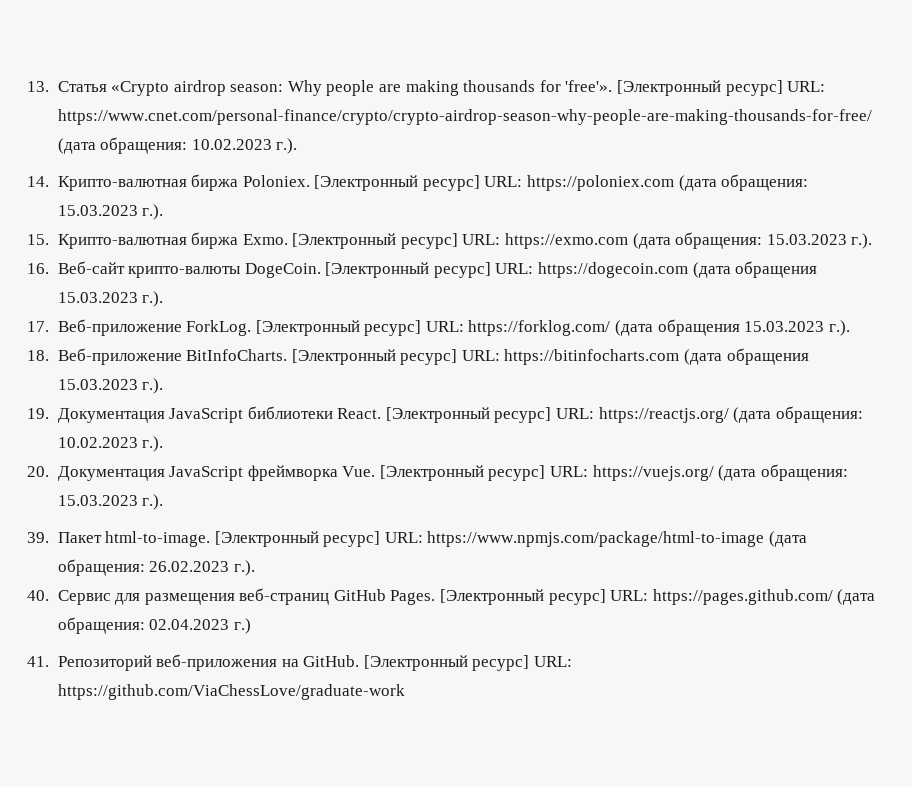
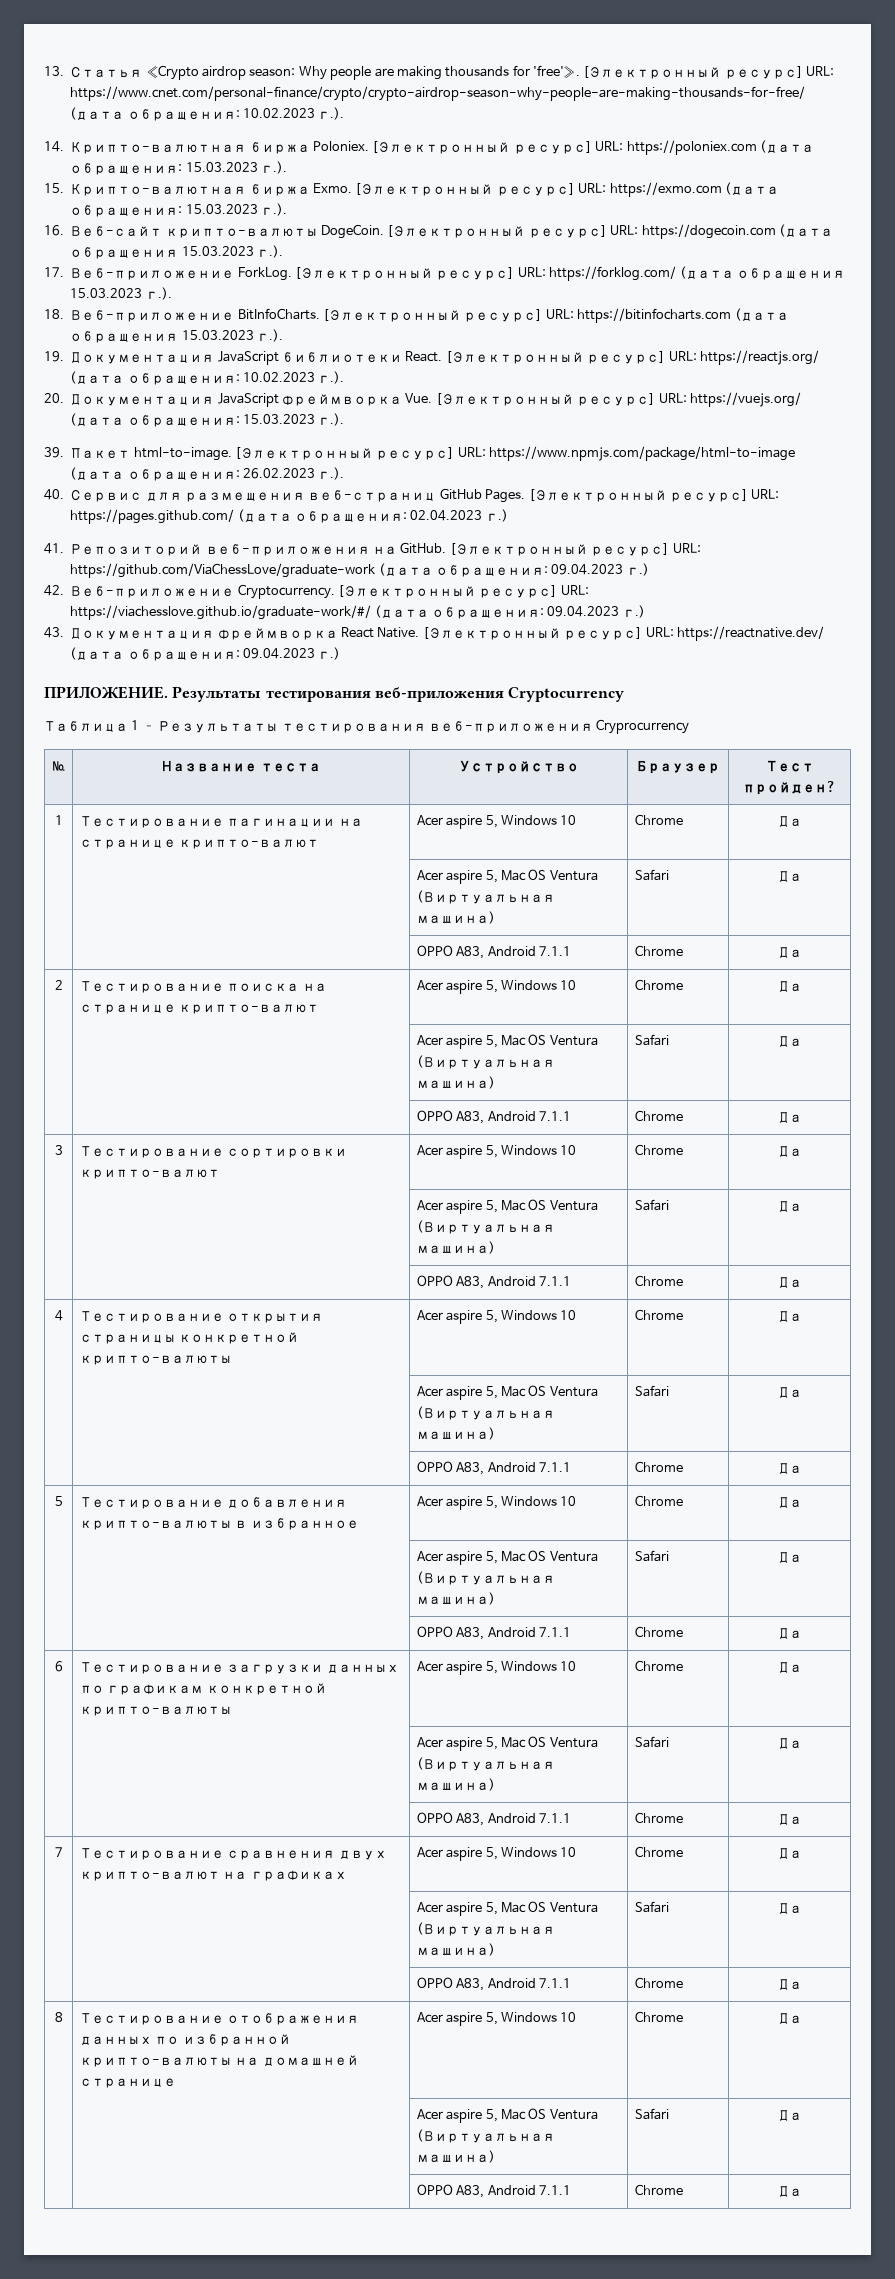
(405, 692) none -> [378,563,649,577] [44,584,589,599] [70,605,645,620] [44,626,824,641] [70,647,341,661] [44,686,625,702] [44,719,690,734] [52,761,65,771] [161,760,321,772] [458,760,579,774] [636,760,720,774] [765,760,814,772] [743,781,836,795] [54,815,63,825] [79,816,363,828] [79,839,320,849] [416,815,577,829] [634,814,683,825] [777,816,802,827] [416,869,598,884] [416,890,555,904] [416,911,495,924] [634,869,669,881] [777,871,802,882] [416,945,572,959] [634,945,683,956] [777,947,802,958] [54,980,63,990] [79,981,327,993] [79,1004,320,1014] [416,980,577,994] [634,979,683,990] [777,981,802,992] [416,1034,598,1049] [416,1055,555,1069] [416,1076,495,1089] [634,1034,669,1046] [777,1036,802,1047] [416,1110,572,1124] [634,1110,683,1121] [777,1112,802,1123] [54,1145,63,1155] [79,1146,348,1158] [79,1169,220,1179] [416,1145,577,1159] [634,1144,683,1155] [777,1146,802,1157] [416,1199,598,1214] [416,1220,555,1234] [416,1241,495,1254] [634,1199,669,1211] [777,1201,802,1212] [416,1275,572,1289] [634,1275,683,1286] [777,1277,802,1288] [54,1310,63,1321] [79,1311,324,1323] [79,1332,300,1344] [79,1355,232,1365] [416,1310,577,1324] [634,1309,683,1320] [777,1311,802,1322] [416,1385,598,1400] [416,1406,555,1420] [416,1427,495,1440] [634,1385,669,1397] [777,1387,802,1398] [416,1461,572,1475] [634,1461,683,1472] [777,1463,802,1474] [54,1496,63,1506] [79,1497,348,1509] [79,1518,359,1530] [416,1496,577,1510] [634,1495,683,1506] [777,1497,802,1508] [416,1550,598,1565] [416,1571,555,1585] [416,1592,495,1605] [634,1550,669,1562] [777,1552,802,1563] [416,1626,572,1640] [634,1626,683,1637] [777,1628,802,1639] [54,1661,63,1672] [79,1662,399,1674] [79,1683,327,1695] [79,1706,232,1716] [416,1661,577,1675] [634,1660,683,1671] [777,1662,802,1673] [416,1736,598,1751] [416,1757,555,1771] [416,1778,495,1791] [634,1736,669,1748] [777,1738,802,1749] [416,1812,572,1826] [634,1812,683,1823] [777,1814,802,1825] [54,1847,63,1857] [79,1848,387,1860] [79,1870,347,1881] [416,1847,577,1861] [634,1846,683,1857] [777,1848,802,1859] [416,1901,598,1916] [416,1922,555,1936] [416,1943,495,1956] [634,1901,669,1913] [777,1903,802,1914] [416,1977,572,1991] [634,1977,683,1988] [777,1979,802,1990] [54,2012,63,2022] [79,2013,360,2025] [79,2034,291,2046] [79,2055,359,2067] [79,2078,176,2088] [416,2012,577,2026] [634,2011,683,2022] [777,2013,802,2024] [416,2108,598,2123] [416,2129,555,2143] [416,2150,495,2163] [634,2108,669,2120] [777,2110,802,2121] [416,2184,572,2198] [634,2184,683,2195] [777,2186,802,2197] (дата обращения: 09.04.2023 г.) // 42. Веб-приложение Cryptocurrency. [Электронный ресурс] URL: https://viachesslove.github.io/graduate-work/#/ (дата обращения: 09.04.2023 г.) // 43. Документация фреймворка React Native. [Электронный ресурс] URL: https://reactnative.dev/ (дата обращения: 09.04.2023 г.) // ПРИЛОЖЕНИЕ. Результаты тестирования веб-приложения Cryptocurrency // Таблица 1 – Результаты тестирования веб-приложения Cryprocurrency // № | Название теста | Устройство | Браузер | Тест пройден? // 1 | Тестирование пагинации на странице крипто-валют | Acer aspire 5, Windows 10 | Chrome | Да // | | Acer aspire 5, Mac OS Ventura (Виртуальная машина) | Safari | Да // | | OPPO A83, Android 7.1.1 | Chrome | Да // 2 | Тестирование поиска на странице крипто-валют | Acer aspire 5, Windows 10 | Chrome | Да // | | Acer aspire 5, Mac OS Ventura (Виртуальная машина) | Safari | Да // | | OPPO A83, Android 7.1.1 | Chrome | Да // 3 | Тестирование сортировки крипто-валют | Acer aspire 5, Windows 10 | Chrome | Да // | | Acer aspire 5, Mac OS Ventura (Виртуальная машина) | Safari | Да // | | OPPO A83, Android 7.1.1 | Chrome | Да // 4 | Тестирование открытия страницы конкретной крипто-валюты | Acer aspire 5, Windows 10 | Chrome | Да // | | Acer aspire 5, Mac OS Ventura (Виртуальная машина) | Safari | Да // | | OPPO A83, Android 7.1.1 | Chrome | Да // 5 | Тестирование добавления крипто-валюты в избранное | Acer aspire 5, Windows 10 | Chrome | Да // | | Acer aspire 5, Mac OS Ventura (Виртуальная машина) | Safari | Да // | | OPPO A83, Android 7.1.1 | Chrome | Да // 6 | Тестирование загрузки данных по графикам конкретной крипто-валюты | Acer aspire 5, Windows 10 | Chrome | Да // | | Acer aspire 5, Mac OS Ventura (Виртуальная машина) | Safari | Да // | | OPPO A83, Android 7.1.1 | Chrome | Да // 7 | Тестирование сравнения двух крипто-валют на графиках | Acer aspire 5, Windows 10 | Chrome | Да // | | Acer aspire 5, Mac OS Ventura (Виртуальная машина) | Safari | Да // | | OPPO A83, Android 7.1.1 | Chrome | Да // 8 | Тестирование отображения данных по избранной крипто-валюты на домашней странице | Acer aspire 5, Windows 10 | Chrome | Да // | | Acer aspire 5, Mac OS Ventura (Виртуальная машина) | Safari | Да // | | OPPO A83, Android 7.1.1 | Chrome | Да

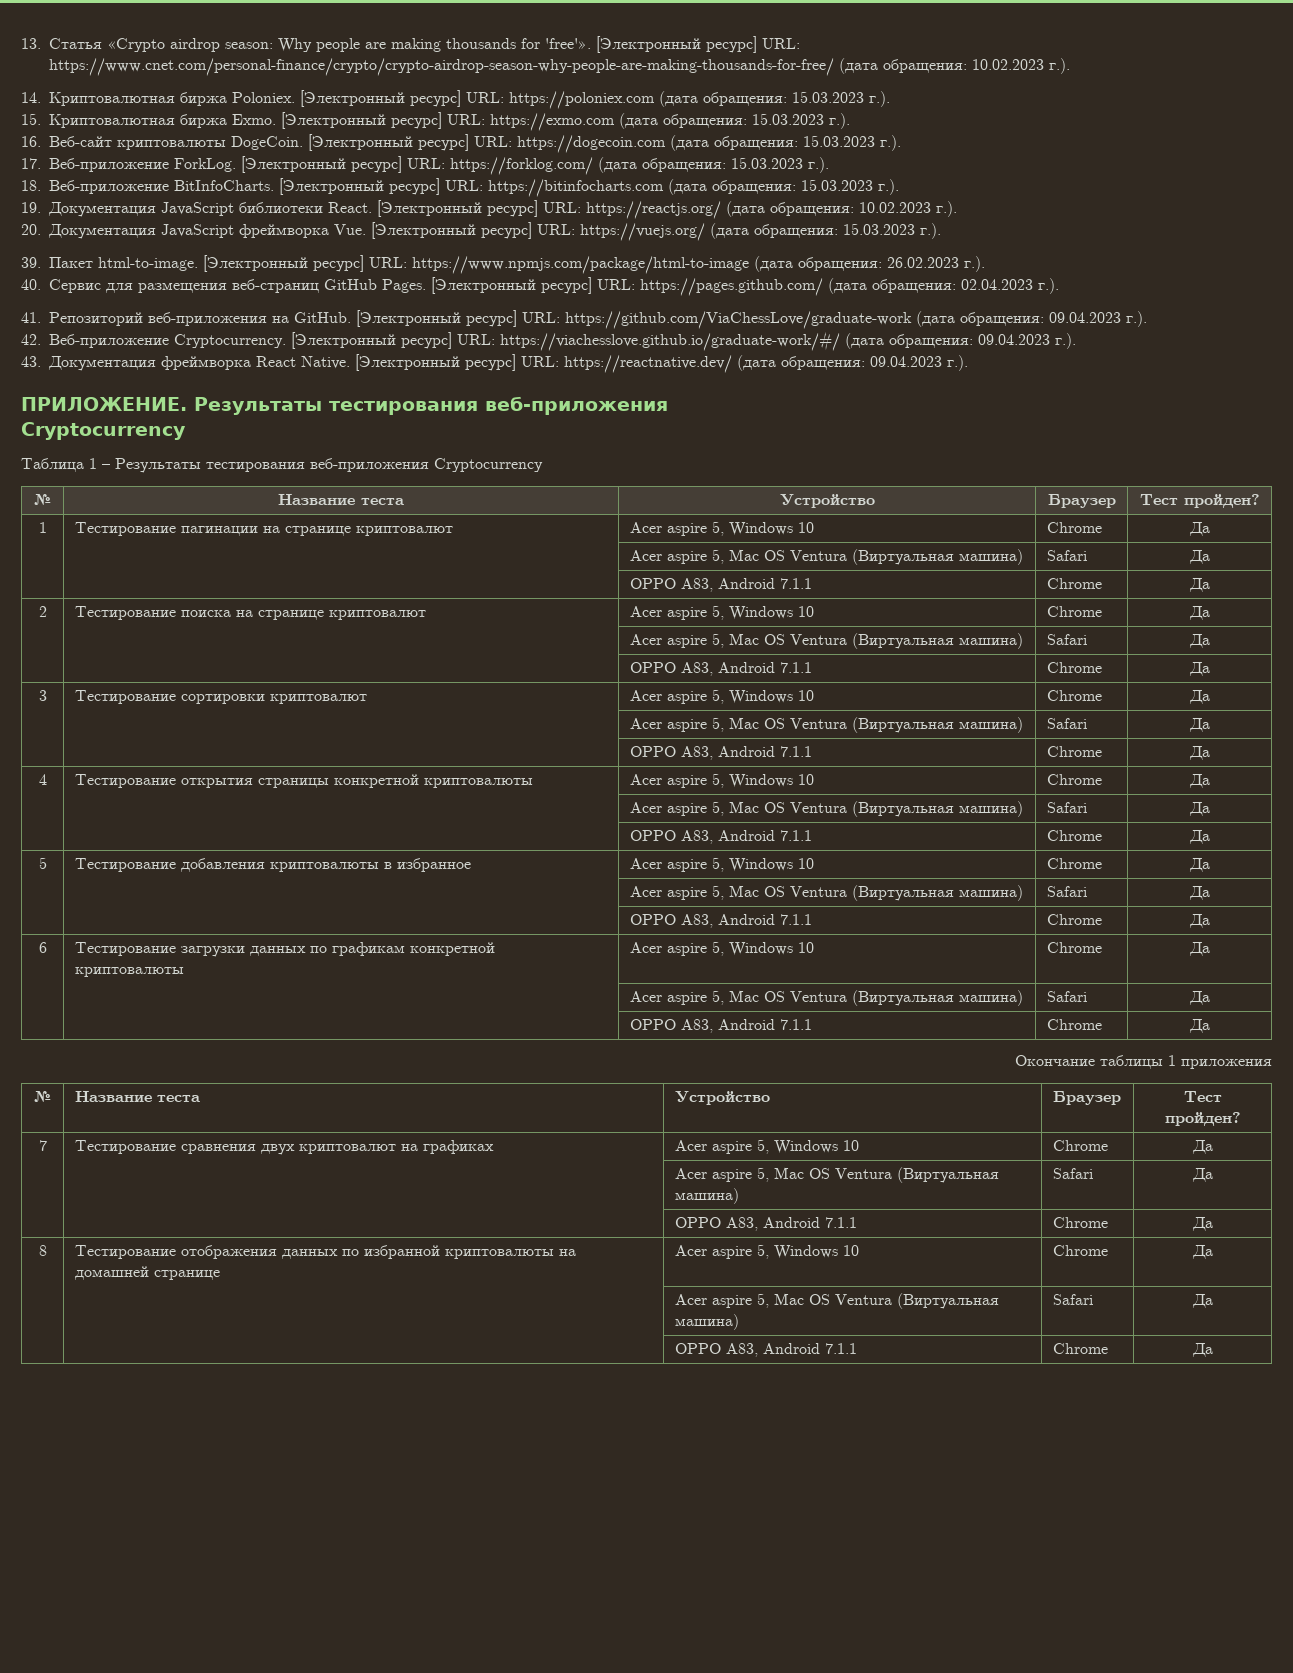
[70,142,247,154] Крипто-валютная -> [49,92,175,106] Криптовалютная
[70,184,247,196] Крипто-валютная -> [49,114,175,128] Криптовалютная
[165,228,318,238] крипто-валюты -> [117,140,226,150] криптовалюты
[70,247,179,259] обращения -> [714,136,798,150] обращения:
[736,268,845,280] обращения -> [642,158,726,172] обращения:
[70,331,179,343] обращения -> [712,180,796,194] обращения:
[485,509,508,522] г.) -> [1038,278,1059,294] г.).
[626,563,649,576] г.) -> [1126,311,1147,327] г.).
[622,605,645,618] г.) -> [1055,333,1076,349] г.).
[318,647,341,660] г.) -> [947,355,968,371] г.).
(504, 694) none -> (668, 405) //
[596,719,690,734] Cryprocurrency -> [434,458,543,472] Cryptocurrency
[179,839,320,849] крипто-валют -> [355,526,453,536] криптовалют
[179,1004,320,1014] крипто-валют -> [328,610,426,620] криптовалют
[79,1169,220,1179] крипто-валют -> [269,694,367,704] криптовалют
[79,1355,232,1365] крипто-валюты -> [423,778,533,788] криптовалюты
[79,1520,232,1530] крипто-валюты -> [269,862,379,872] криптовалюты
[79,1706,232,1716] крипто-валюты -> [74,967,184,977] криптовалюты
(802, 1819) none -> [1015,1055,1272,1069] [33,1091,52,1102] [74,1090,200,1102] [674,1091,770,1105] [1052,1091,1121,1105] [1183,1091,1222,1103] [1164,1112,1241,1126] // Окончание таблицы 1 приложения // № | Название теста | Устройство | Браузер | Тест пройден?
[79,1871,220,1881] крипто-валют -> [298,1144,396,1154] криптовалют
[79,2057,232,2067] крипто-валюты -> [444,1249,554,1259] криптовалюты

